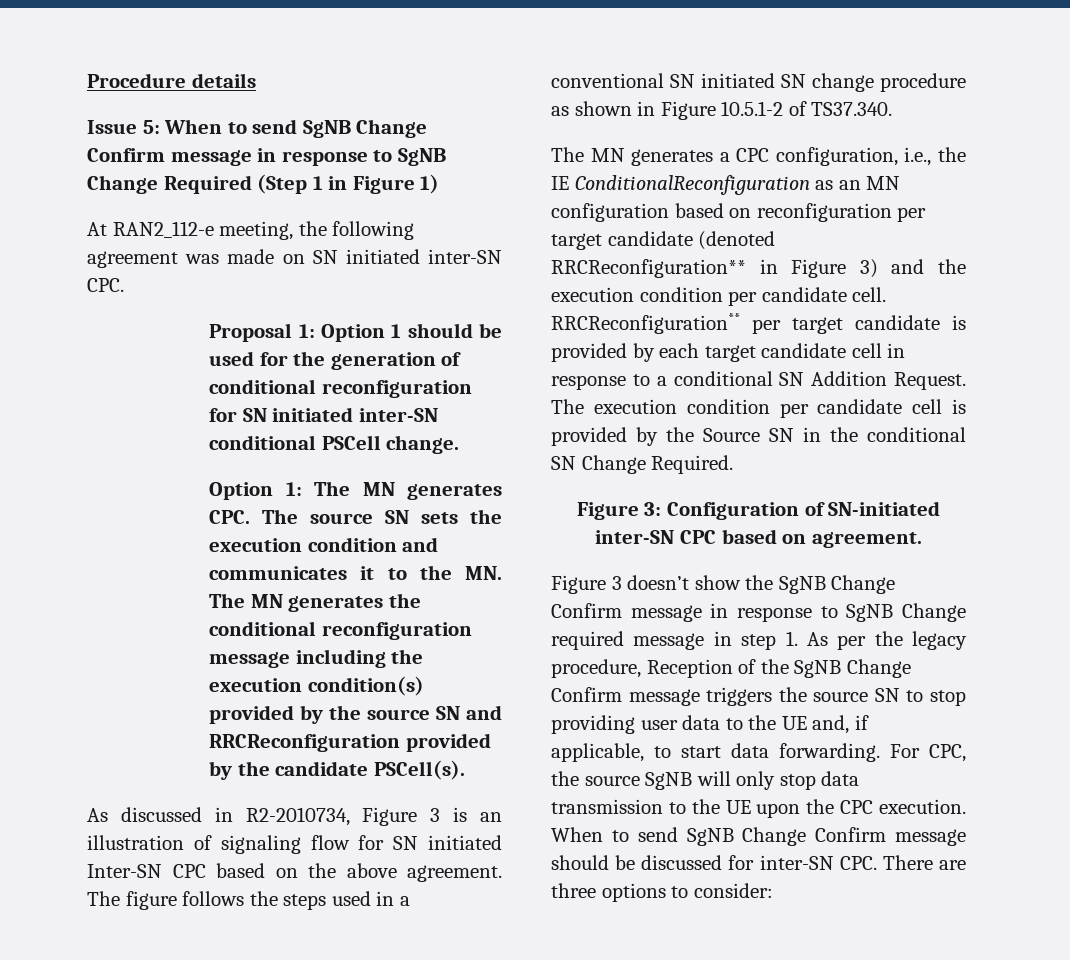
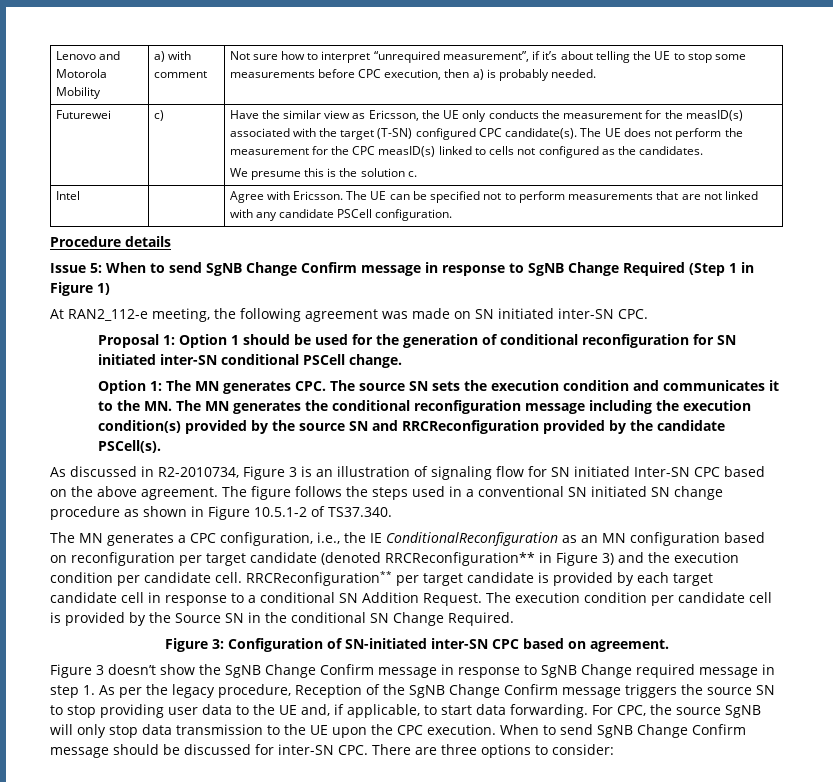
(87, 80) none -> [55,51,120,60] [55,69,107,78] [55,87,101,99] [153,51,191,62] [153,71,207,78] [229,51,747,63] [229,69,597,81] [55,110,111,119] [153,110,164,121] [229,110,743,122] [229,128,743,140] [229,146,704,158] [229,168,417,180] [55,191,80,200] [229,191,759,203] [229,209,453,221] Lenovo and Motorola Mobility | a) with comment | Not sure how to interpret “unrequired measurement”, if it’s about telling the UE to stop some measurements before CPC execution, then a) is probably needed. // Futurewei | c) | Have the similar view as Ericsson, the UE only conducts the measurement for the measID(s) associated with the target (T-SN) configured CPC candidate(s). The UE does not perform the measurement for the CPC measID(s) linked to cells not configured as the candidates. // We presume this is the solution c. // Intel | | Agree with Ericsson. The UE can be specified not to perform measurements that are not linked with any candidate PSCell configuration. //

